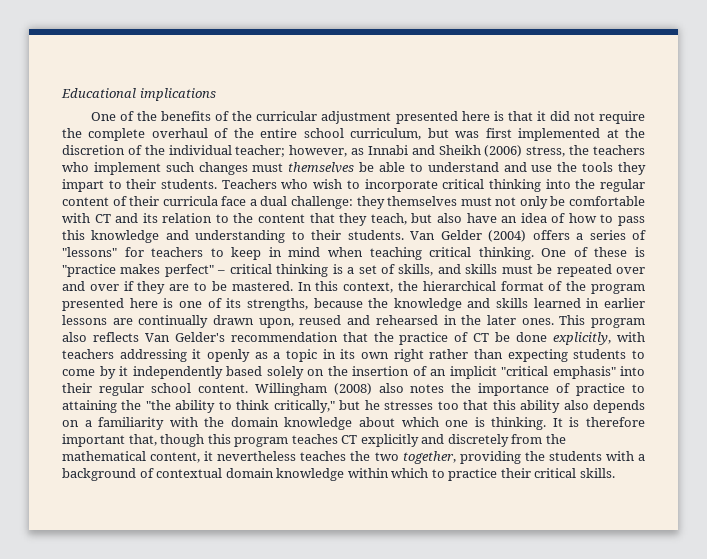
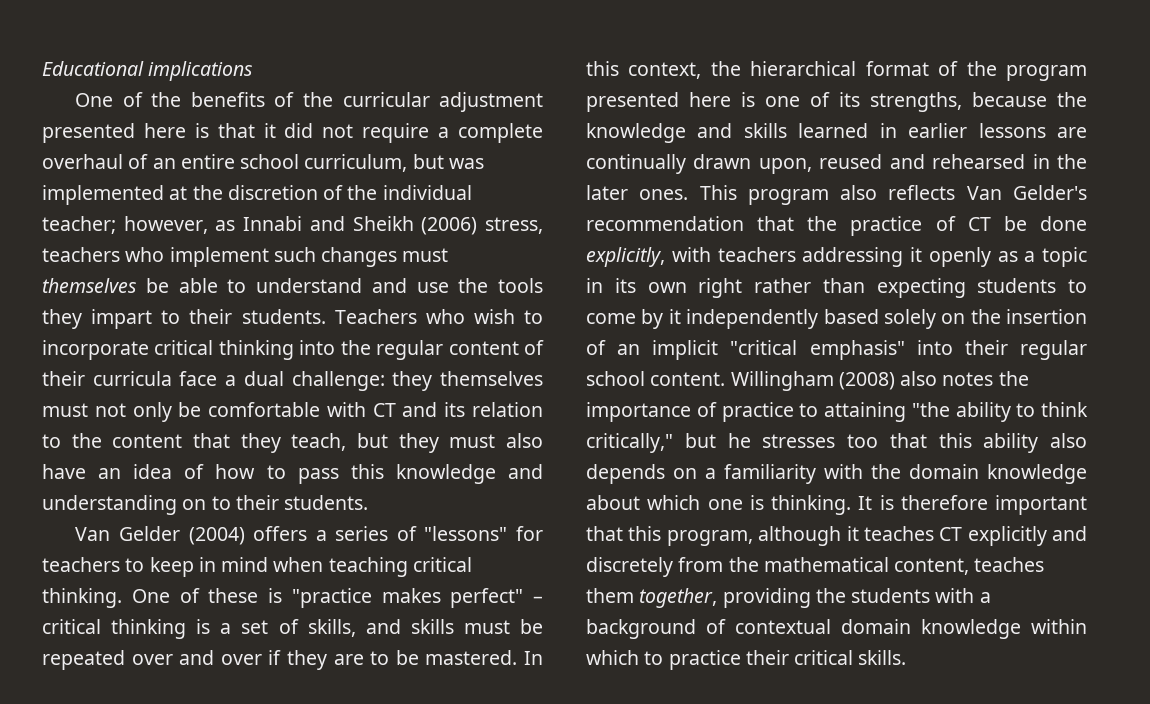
[62,128,82,138] the -> [438,127,450,138] a
[233,128,254,138] the -> [152,158,176,169] an
[485,128,512,138] first -> (484, 163) none
[569,145,590,155] the -> (543, 225) none
(433, 218) none -> [398,433,496,453] they must
[291,230,404,240] to their students. -> [182,495,369,510] on to their students. //
[121,400,142,410] the -> (906, 412) none
[128,434,289,447] that, though this program -> [586,526,859,546] that this program, although it
[204,451,399,461] it nevertheless teaches the two -> [974,557,1045,572] [586,588,634,603] teaches them

